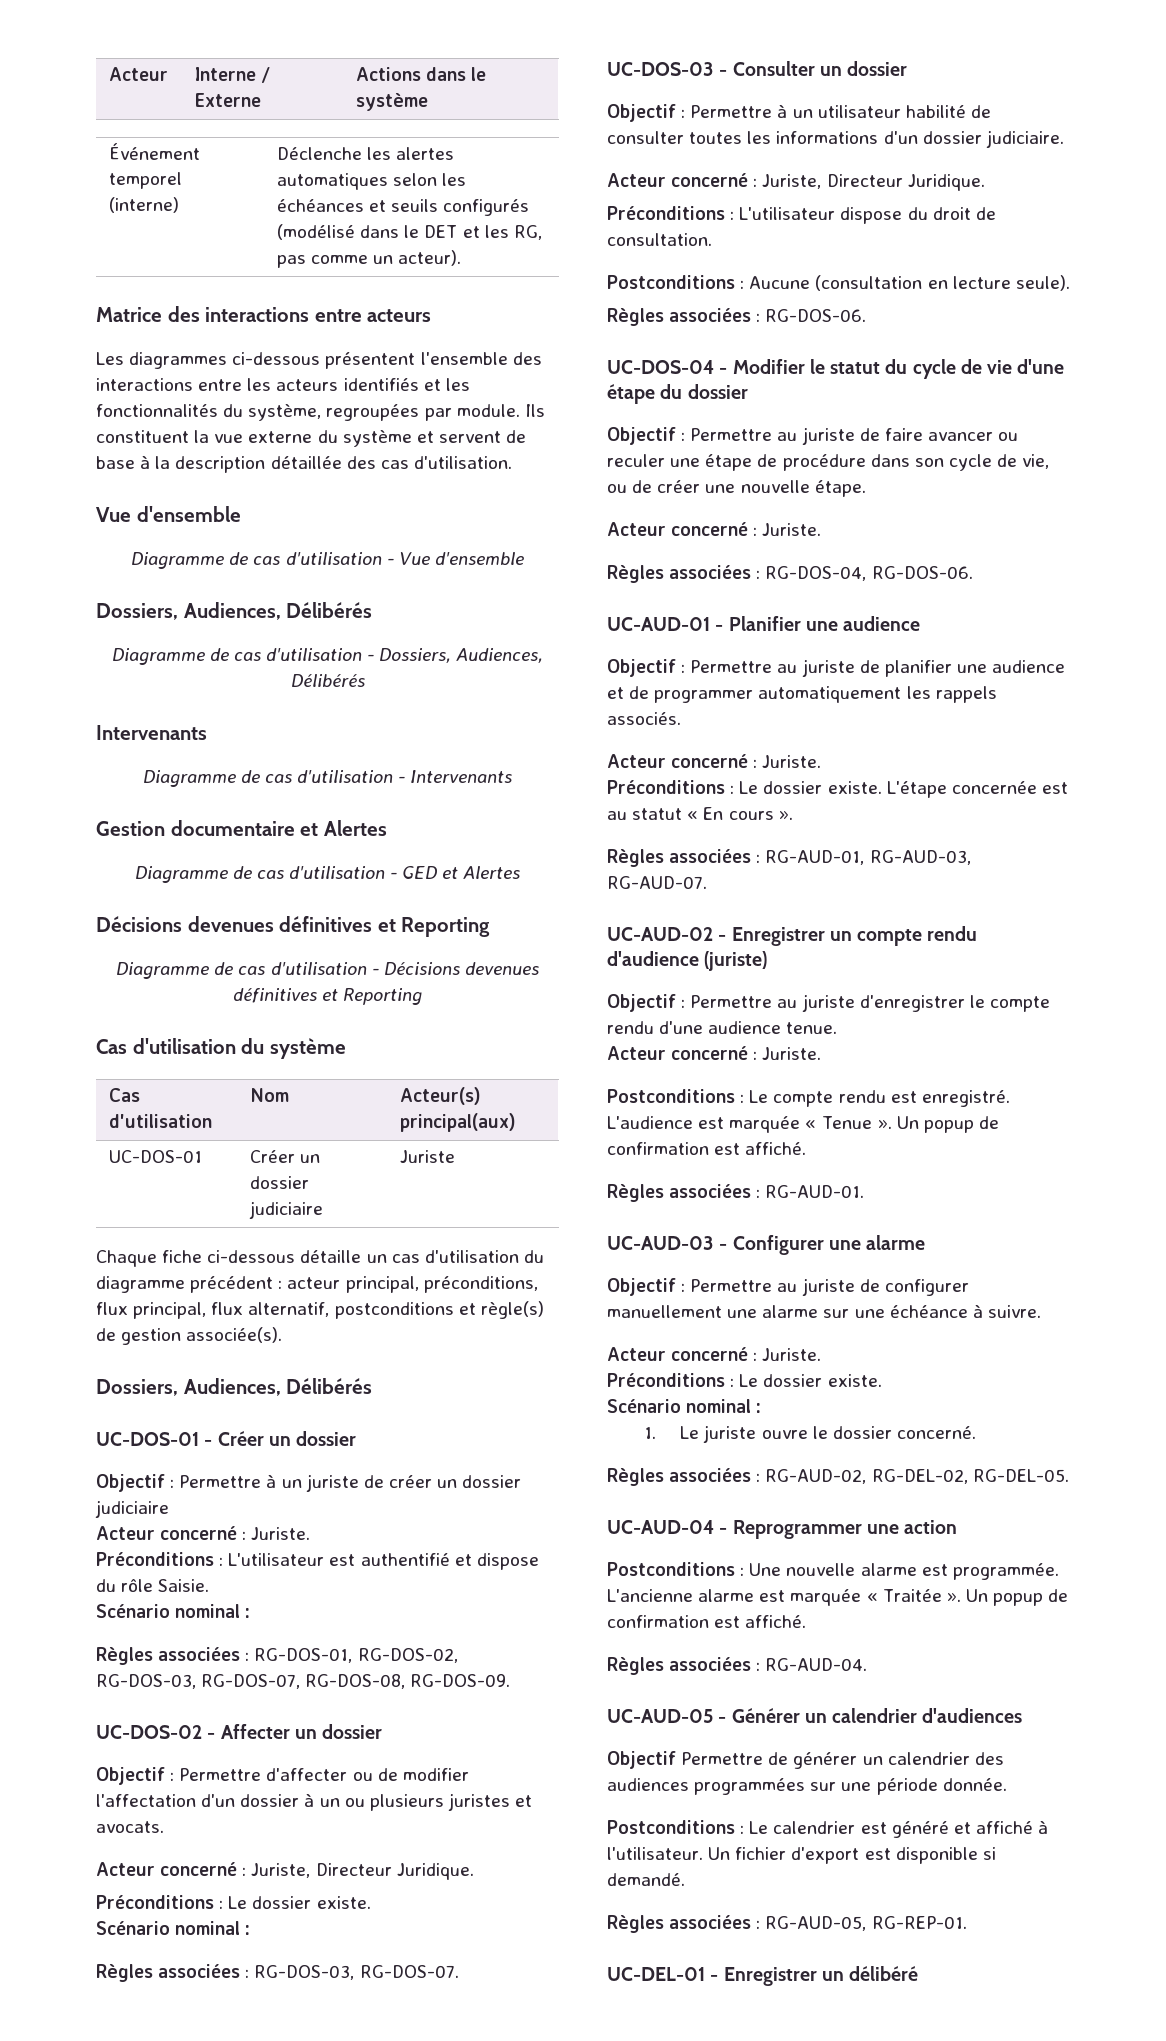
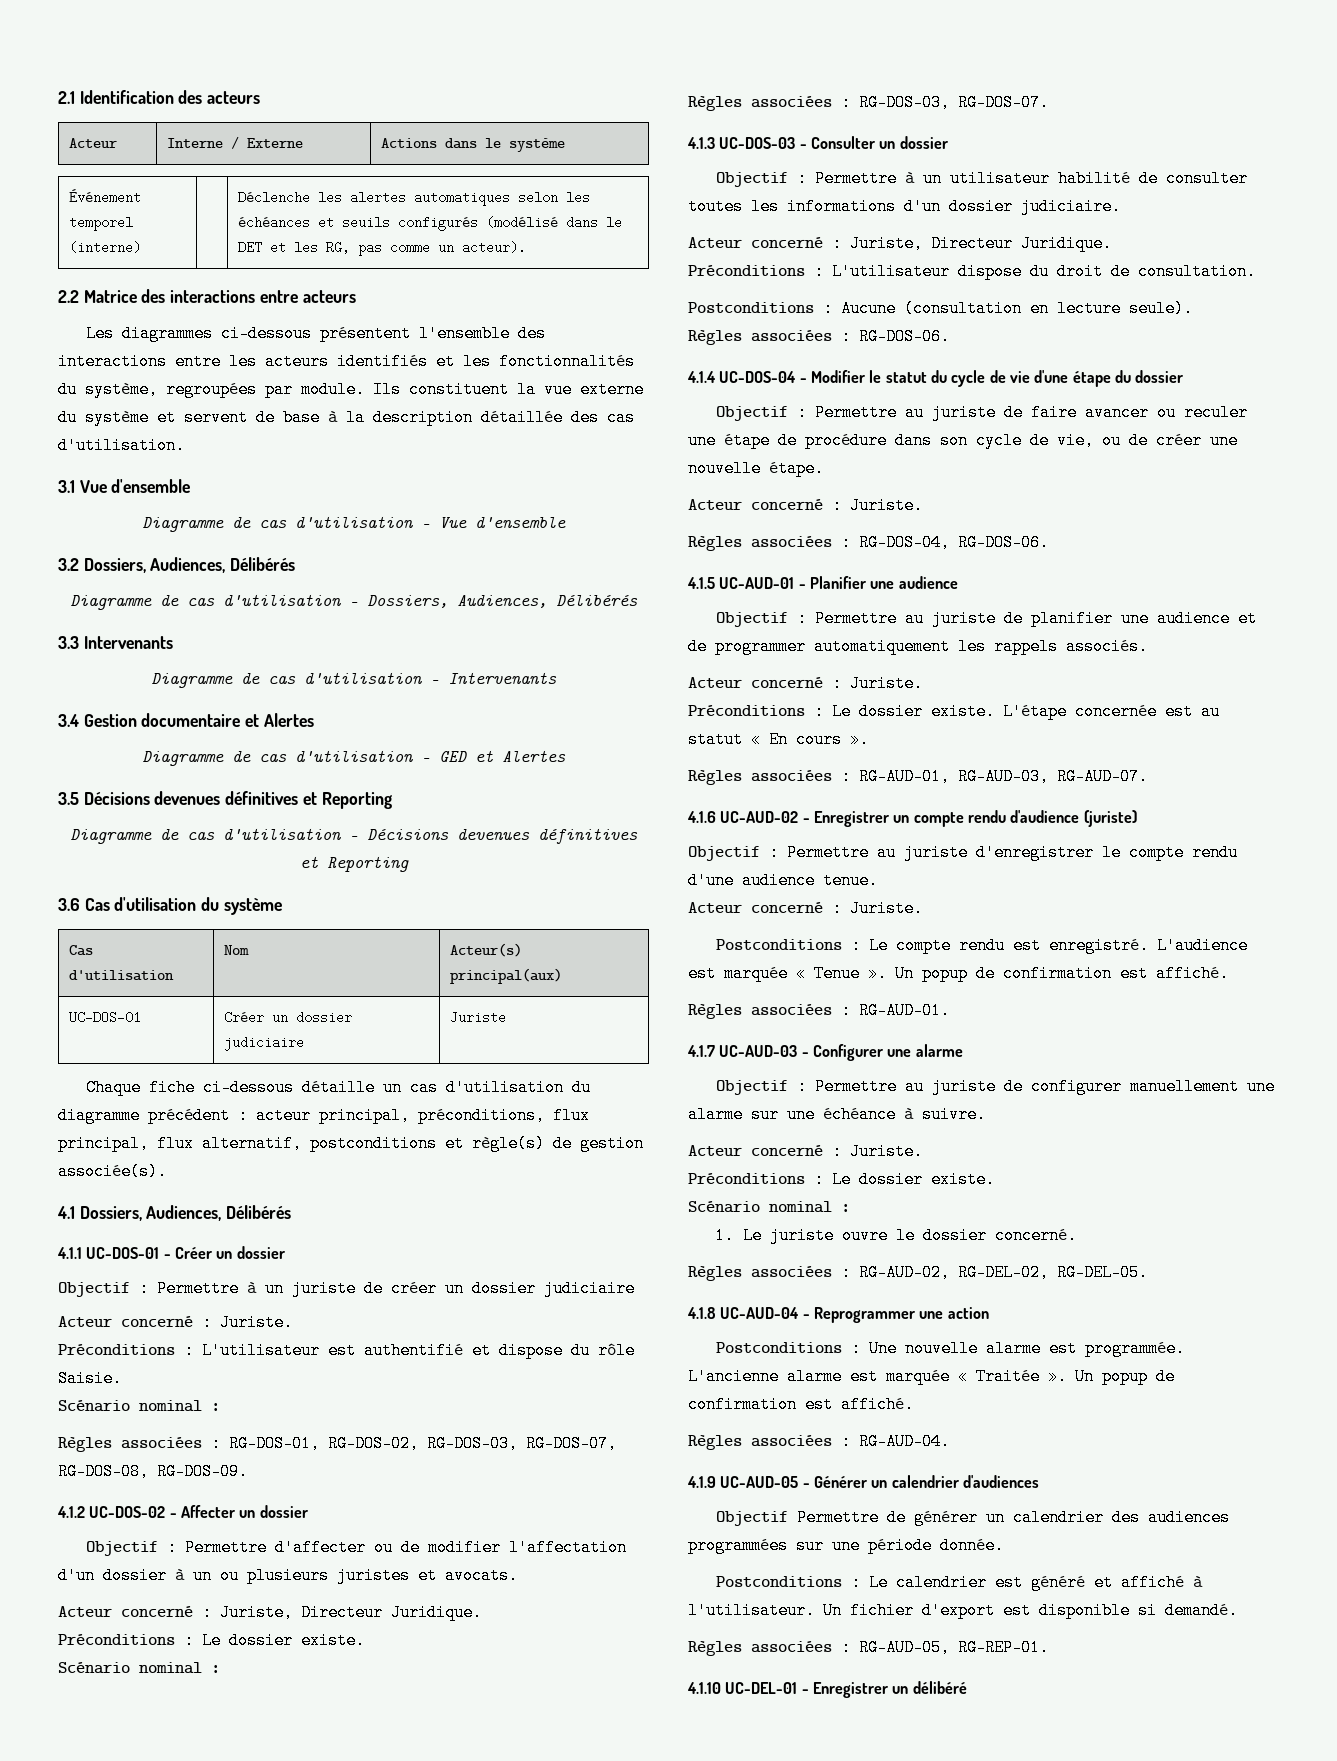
(109, 74) none -> [58,90,261,104] 2.1 Identification des acteurs //
(462, 258) none -> [58,290,79,303] 2.2
(512, 462) none -> [58,480,75,493] 3.1
(524, 558) none -> [58,558,79,571] 3.2
(365, 680) none -> [58,636,79,649] 3.3
(513, 776) none -> [58,714,79,727] 3.4
(521, 872) none -> [58,792,79,805] 3.5
(423, 996) none -> [58,898,80,911] 3.6
[96,1378,373,1396] Dossiers, Audiences, Délibérés // -> [57,1205,292,1221] [57,1247,82,1259] 4.1 Dossiers, Audiences, Délibérés // 4.1.1
(511, 1680) none -> [57,1506,85,1518] 4.1.2
(459, 1971) none -> [687,137,715,149] 4.1.3
(867, 315) none -> [687,371,716,383] 4.1.4
(973, 572) none -> [687,577,715,589] 4.1.5
(707, 882) none -> [687,811,716,823] 4.1.6
(865, 1191) none -> [687,1045,715,1057] 4.1.7
(1069, 1475) none -> [687,1307,716,1319] 4.1.8
(868, 1664) none -> [687,1476,716,1488] 4.1.9
(967, 1922) none -> [687,1682,721,1694] 4.1.10

